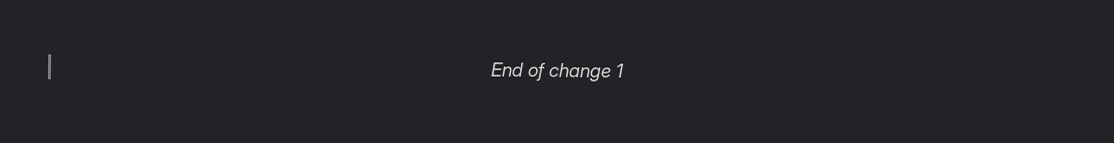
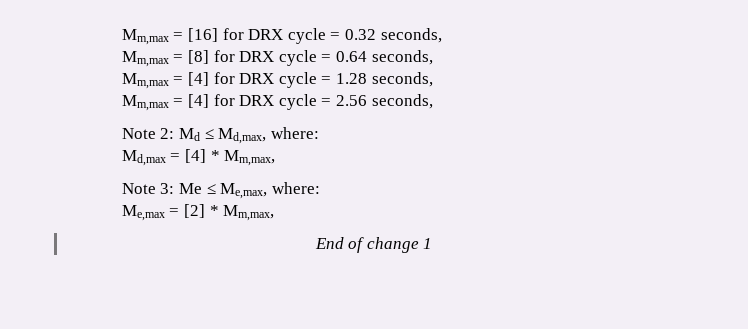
(489, 69) none -> [121,28,442,45] [121,50,433,67] [121,72,433,89] [121,94,433,111] [121,127,319,144] [121,149,276,166] [121,182,320,199] [121,204,275,221] Mm,max = [16] for DRX cycle = 0.32 seconds, // Mm,max = [8] for DRX cycle = 0.64 seconds, // Mm,max = [4] for DRX cycle = 1.28 seconds, // Mm,max = [4] for DRX cycle = 2.56 seconds, // Note 2: Md ≤ Md,max, where: // Md,max = [4] * Mm,max, // Note 3: Me ≤ Me,max, where: // Me,max = [2] * Mm,max, //

